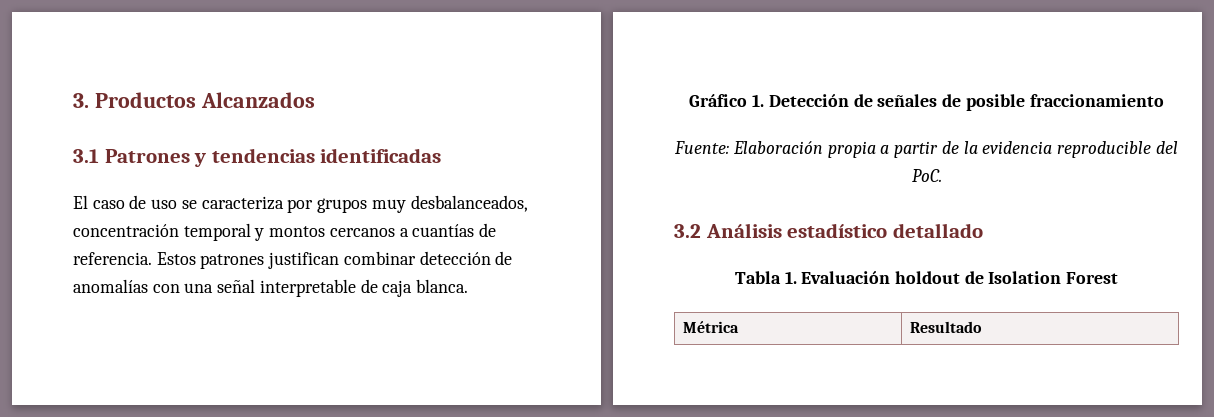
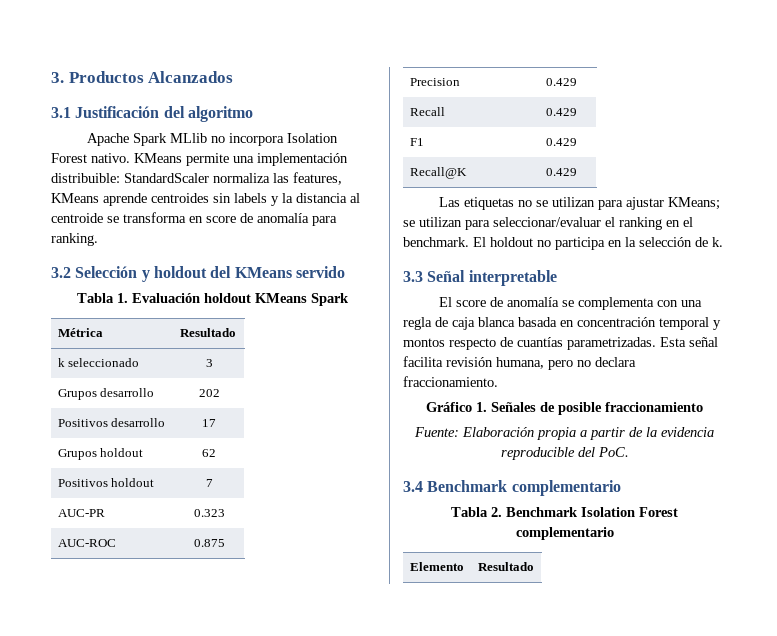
[104,148,442,167] [73,195,528,213] [73,223,497,241] [73,251,513,269] [73,279,469,297] Patrones y tendencias identificadas // El caso de uso se caracteriza por grupos muy desbalanceados, concentración temporal y montos cercanos a cuantías de referencia. Estos patrones justifican combinar detección de anomalías con una señal interpretable de caja blanca. -> [75,106,253,122] [87,133,339,146] [51,153,348,166] [51,172,342,185] [51,193,360,206] [51,212,337,226] [51,233,98,246] [51,266,345,282] [77,293,349,306] [57,328,103,337] [179,328,236,337] [57,358,140,367] [205,359,213,367] [57,388,155,400] [198,389,220,397] [57,418,166,427] [202,419,216,427] [57,448,144,460] [202,449,216,457] [57,478,155,487] [205,479,213,487] [57,509,105,517] [193,509,225,517] [57,539,116,547] [193,539,225,547] [409,78,460,86] [545,78,577,86] [409,107,445,116] [545,108,577,116] [409,138,424,146] [545,138,577,146] [409,167,467,179] [545,168,577,176] [439,197,721,210] [403,217,693,230] [403,237,723,250] [403,270,557,286] [439,297,703,310] [403,317,721,330] [403,337,718,350] [403,356,636,370] [403,376,498,387] Justificación del algoritmo // Apache Spark MLlib no incorpora Isolation Forest nativo. KMeans permite una implementación distribuible: StandardScaler normaliza las features, KMeans aprende centroides sin labels y la distancia al centroide se transforma en score de anomalía para ranking. // 3.2 Selección y holdout del KMeans servido // Tabla 1. Evaluación holdout KMeans Spark // Métrica | Resultado // k seleccionado | 3 // Grupos desarrollo | 202 // Positivos desarrollo | 17 // Grupos holdout | 62 // Positivos holdout | 7 // AUC-PR | 0.323 // AUC-ROC | 0.875 // Precision | 0.429 // Recall | 0.429 // F1 | 0.429 // Recall@K | 0.429 // Las etiquetas no se utilizan para ajustar KMeans; se utilizan para seleccionar/evaluar el ranking en el benchmark. El holdout no participa en la selección de k. // 3.3 Señal interpretable // El score de anomalía se complementa con una regla de caja blanca basada en concentración temporal y montos respecto de cuantías parametrizadas. Esta señal facilita revisión humana, pero no declara fraccionamiento.
[768,94,938,107] Detección de señales -> [491,402,536,412] Señales
[674,223,983,238] [734,271,1119,284] [682,321,739,333] 3.2 Análisis estadístico detallado // Tabla 1. Evaluación holdout de Isolation Forest // Métrica -> [403,480,621,496] [451,507,678,517] [515,527,614,540] [409,562,464,571] 3.4 Benchmark complementario // Tabla 2. Benchmark Isolation Forest complementario // Elemento

